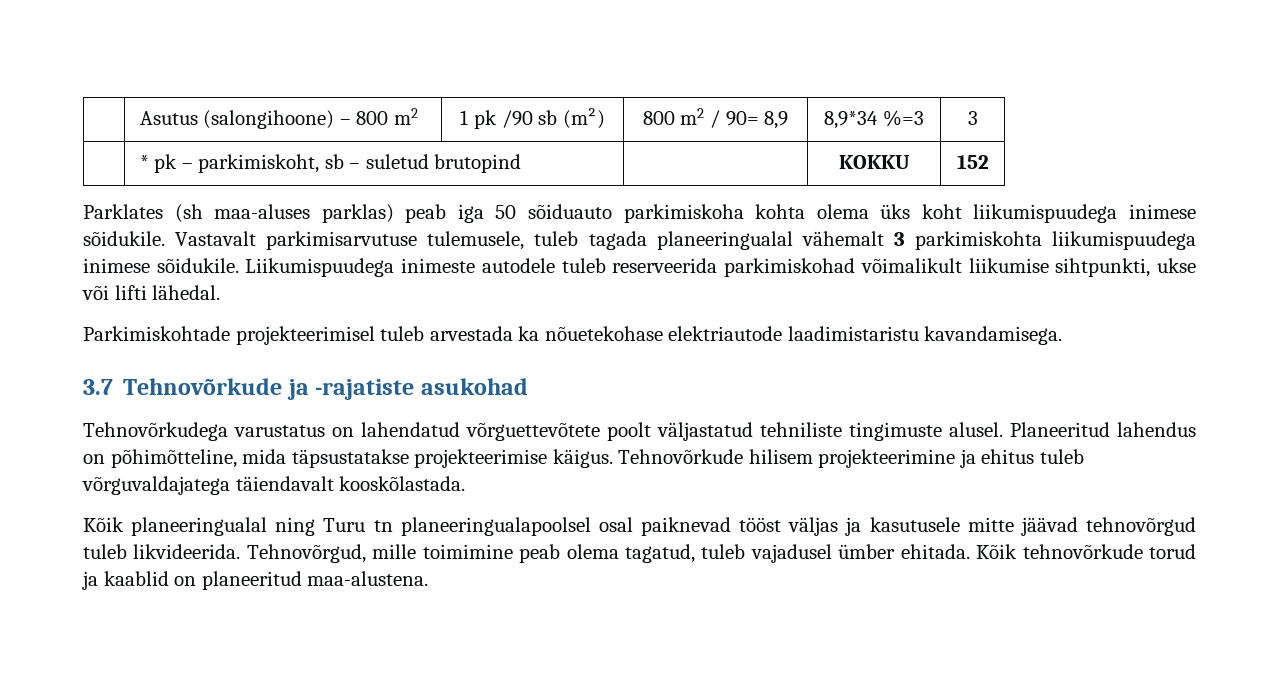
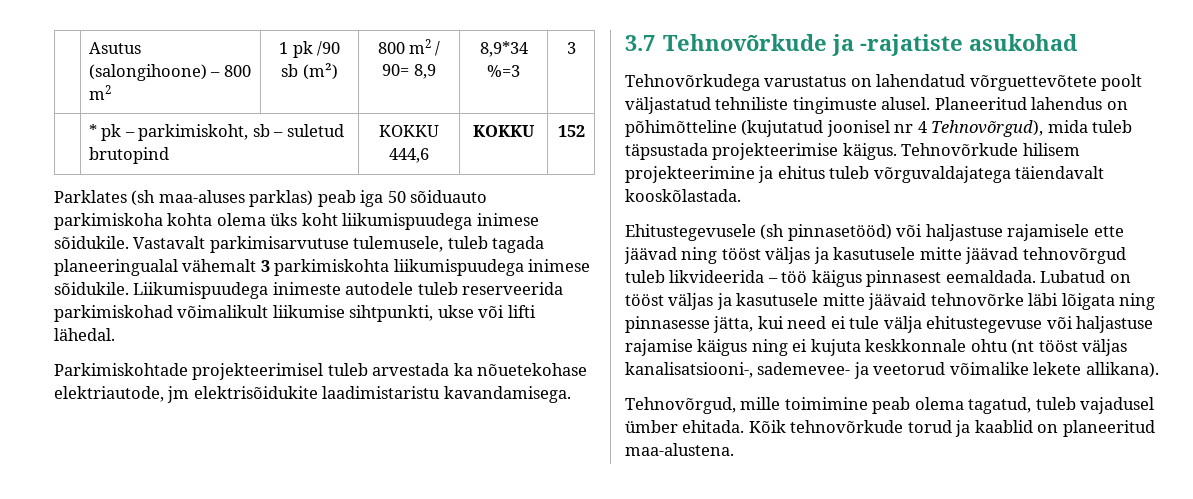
(522, 163) none -> [379,125,439,137] [389,148,429,163] KOKKU 444,6
[668,326,783,341] elektriautode -> [54,386,318,403] elektriautode, jm elektrisõidukite
[110,449,409,468] põhimõtteline, mida täpsustatakse -> [625,120,1133,137] [625,143,708,160] põhimõtteline (kujutatud joonisel nr 4 Tehnovõrgud), mida tuleb täpsustada
[83,517,731,536] Kõik planeeringualal ning Turu tn planeeringualapoolsel osal paiknevad -> [625,224,1124,241] [624,247,718,264] Ehitustegevusele (sh pinnasetööd) või haljastuse rajamisele ette jäävad ning
[133,544,241,559] likvideerida. -> [669,270,1131,287] [625,293,1156,310] [625,316,1154,333] [625,339,1128,356] [625,362,1159,379] likvideerida – töö käigus pinnasest eemaldada. Lubatud on tööst väljas ja kasutusele mitte jäävaid tehnovõrke läbi lõigata ning pinnasesse jätta, kui need ei tule välja ehitustegevuse või haljastuse rajamise käigus ning ei kujuta keskkonnale ohtu (nt tööst väljas kanalisatsiooni-, sademevee- ja veetorud võimalike lekete allikana). //

